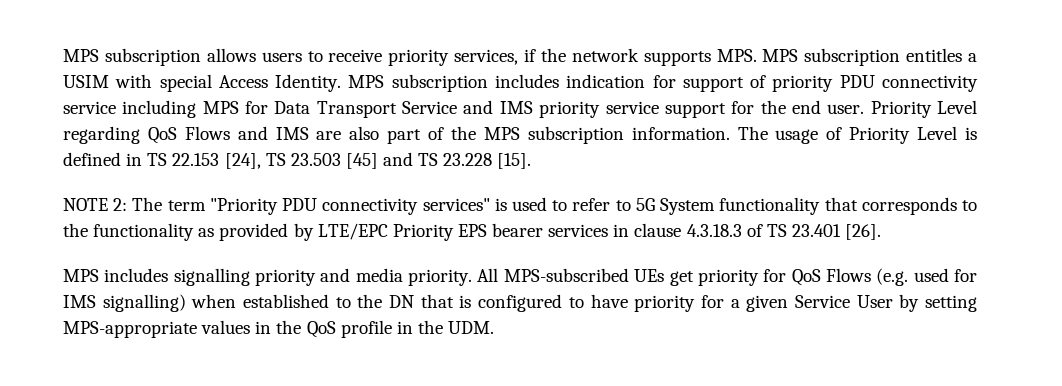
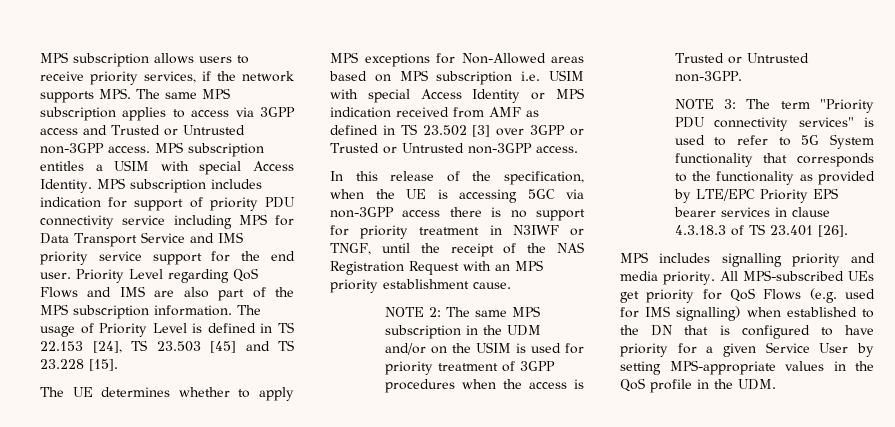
(757, 55) none -> [136,88,230,99] [40,107,295,121] [40,125,245,136] [40,143,150,154] The same MPS subscription applies to access via 3GPP access and Trusted or Untrusted non-3GPP access.
[63,198,128,211] NOTE 2: -> [40,387,294,401] [330,52,584,67] [329,70,584,85] [330,88,584,103] [330,107,539,118] [330,124,584,137] [330,143,578,154] [330,171,584,185] [330,189,584,203] [330,207,585,221] [330,225,584,239] [330,242,584,257] [330,260,543,275] [330,279,511,293] [384,306,540,317] [384,325,541,339] [384,342,584,355] [384,361,555,375] [384,379,584,393] [674,53,809,64] [674,71,742,82] [674,99,737,109] The UE determines whether to apply MPS exceptions for Non-Allowed areas based on MPS subscription i.e. USIM with special Access Identity or MPS indication received from AMF as defined in TS 23.502 [3] over 3GPP or Trusted or Untrusted non-3GPP access. // In this release of the specification, when the UE is accessing 5GC via non-3GPP access there is no support for priority treatment in N3IWF or TNGF, until the receipt of the NAS Registration Request with an MPS priority establishment cause. // NOTE 2: The same MPS subscription in the UDM and/or on the USIM is used for priority treatment of 3GPP procedures when the access is Trusted or Untrusted non-3GPP. // NOTE 3:

